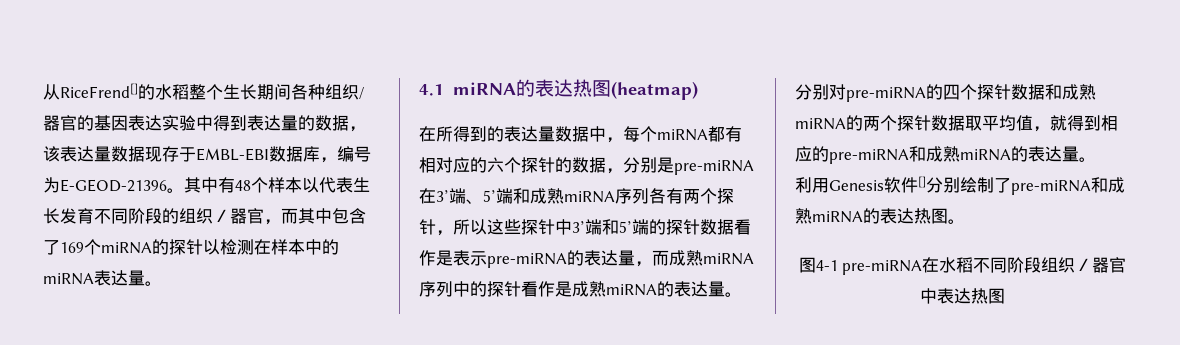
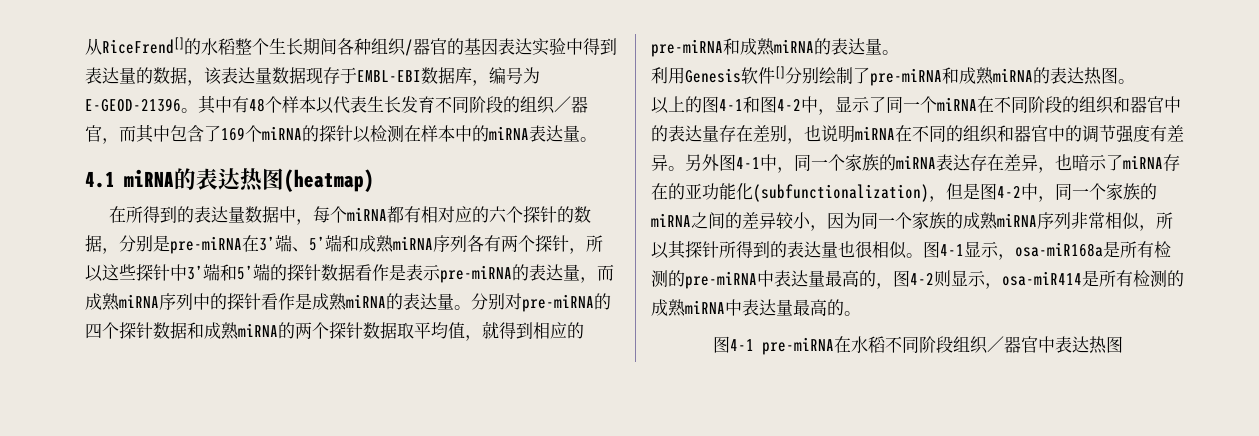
(965, 221) none -> [651,96,1181,115] [651,125,1184,144] [651,154,1180,173] [651,183,1157,202] [651,212,1173,231] [651,240,1171,260] [651,270,1184,289] [651,299,861,317] // 以上的图4-1和图4-2中，显示了同一个miRNA在不同阶段的组织和器官中的表达量存在差别，也说明miRNA在不同的组织和器官中的调节强度有差异。另外图4-1中，同一个家族的miRNA表达存在差异，也暗示了miRNA存在的亚功能化(subfunctionalization)，但是图4-2中，同一个家族的miRNA之间的差异较小，因为同一个家族的成熟miRNA序列非常相似，所以其探针所得到的表达量也很相似。图4-1显示，osa-miR168a是所有检测的pre-miRNA中表达量最高的，图4-2则显示，osa-miR414是所有检测的成熟miRNA中表达量最高的。

